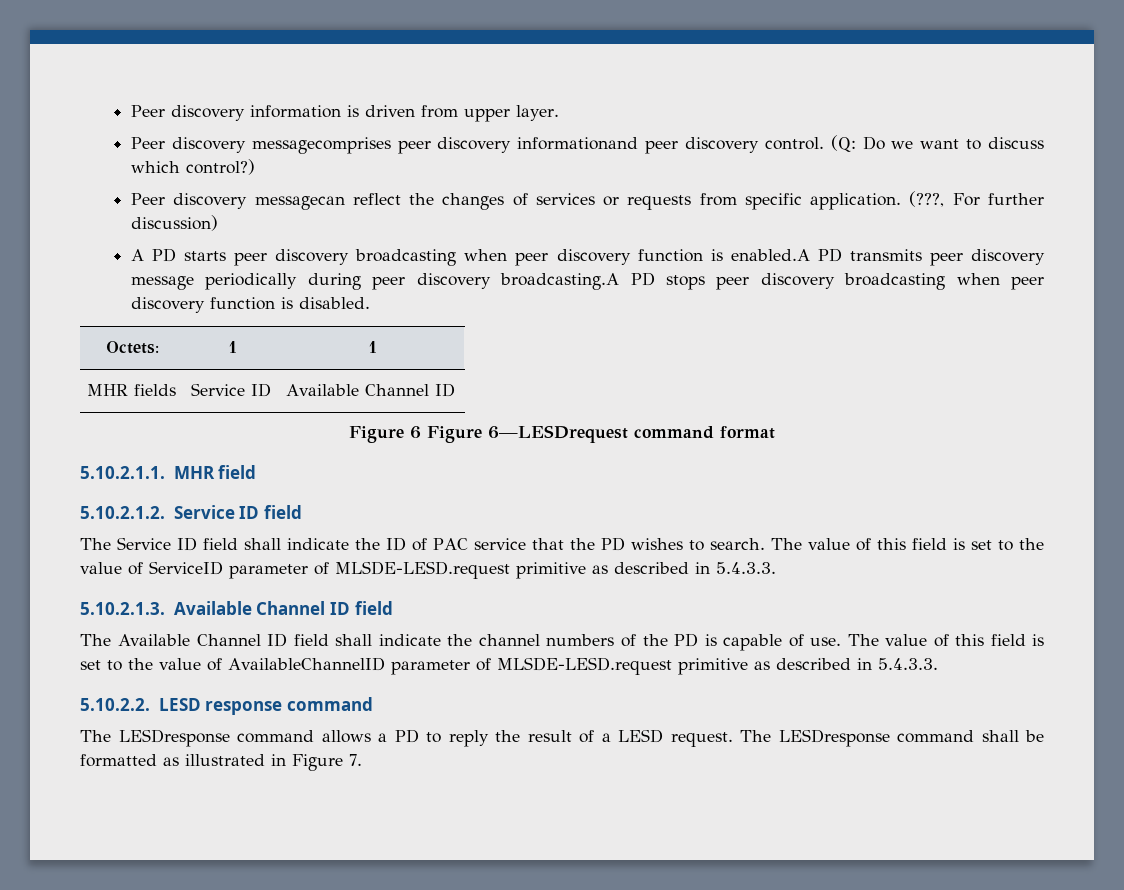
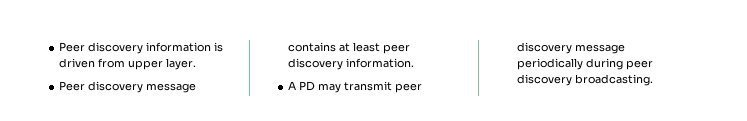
[251,135,1045,154] [130,159,255,175] [130,191,1045,210] [130,215,218,231] [130,248,922,266] messagecomprises peer discovery informationand peer discovery control. (Q: Do we want to discuss which control?) // Peer discovery messagecan reflect the changes of services or requests from specific application. (???, For further discussion) // A PD starts peer discovery broadcasting when peer discovery function is enabled.A PD transmits -> [145,83,196,93] [287,42,410,54] [287,58,414,70] [287,81,392,93] message contains at least peer discovery information. // A PD may transmit
[500,272,1044,290] [130,297,370,313] [106,341,159,354] [227,341,237,353] [367,341,377,353] [87,384,177,396] [191,383,272,397] [286,383,456,397] [349,425,775,443] [80,465,257,479] [80,505,302,519] [80,537,1045,551] [80,561,776,579] [80,601,393,615] [80,633,1045,651] [80,657,938,675] [80,697,373,715] [80,729,1044,747] [80,754,362,771] broadcasting.A PD stops peer discovery broadcasting when peer discovery function is disabled. // Octets: | 1 | 1 // MHR fields | Service ID | Available Channel ID // Figure 6 Figure 6—LESDrequest command format // 5.10.2.1.1. MHR field // 5.10.2.1.2. Service ID field // The Service ID field shall indicate the ID of PAC service that the PD wishes to search. The value of this field is set to the value of ServiceID parameter of MLSDE-LESD.request primitive as described in 5.4.3.3. // 5.10.2.1.3. Available Channel ID field // The Available Channel ID field shall indicate the channel numbers of the PD is capable of use. The value of this field is set to the value of AvailableChannelID parameter of MLSDE-LESD.request primitive as described in 5.4.3.3. // 5.10.2.2. LESD response command // The LESDresponse command allows a PD to reply the result of a LESD request. The LESDresponse command shall be formatted as illustrated in Figure 7. -> [574,74,653,86] broadcasting.

